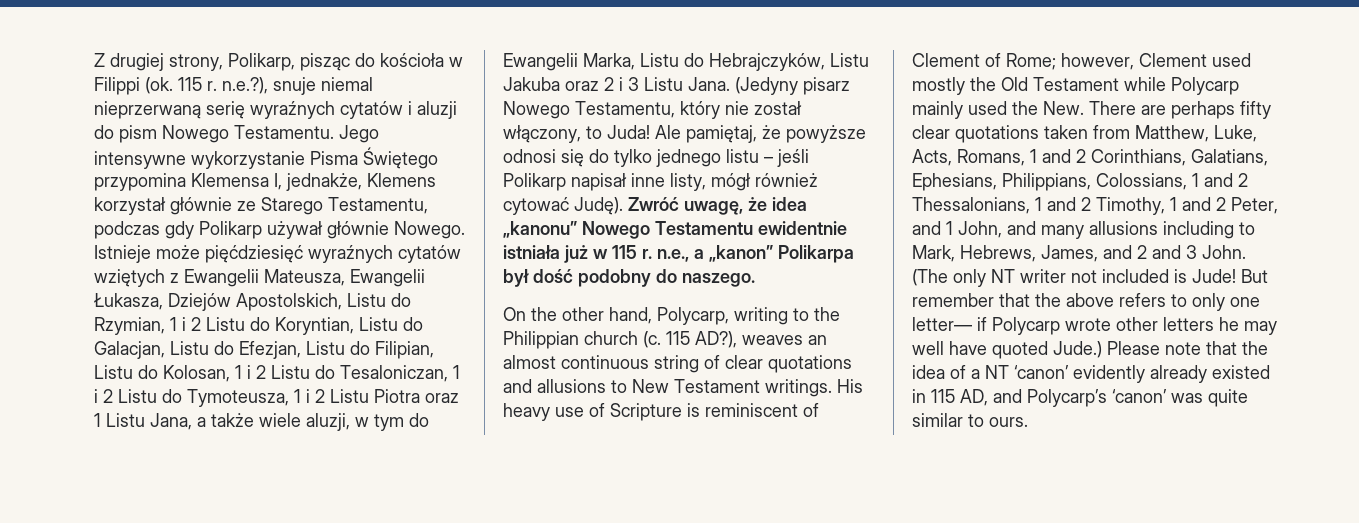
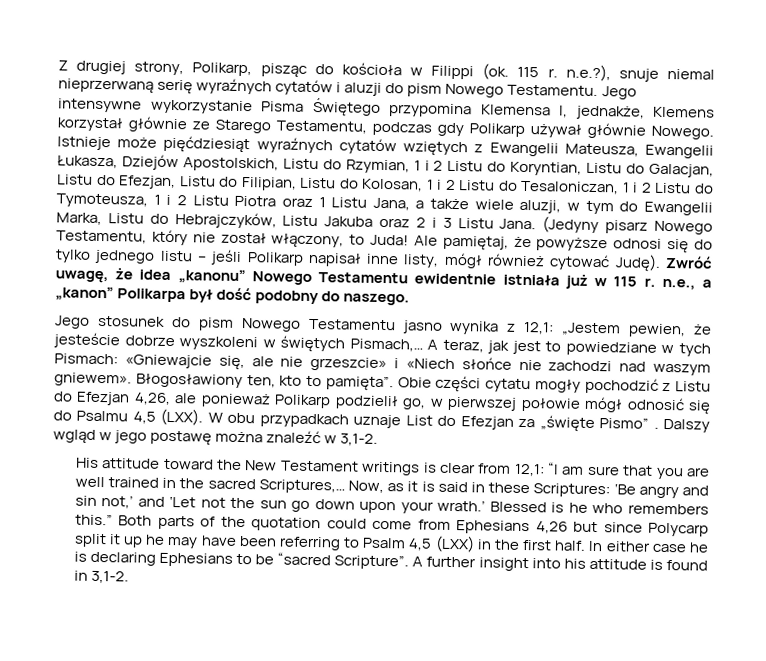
[205,245,303,263] pięćdziesięć -> [163,135,251,154] pięćdziesiąt
[503,307,840,325] [503,331,827,349] [503,355,852,373] [503,379,863,397] [503,403,819,421] [912,53,1251,70] [912,77,1239,95] [912,101,1271,119] [912,125,1257,143] [912,149,1268,166] [912,173,1248,191] [912,197,1278,215] [912,221,1255,239] [912,245,1246,262] [912,269,1268,287] [912,293,1260,311] [912,317,1277,335] [912,341,1268,359] [912,365,1270,383] [912,389,1248,407] [912,413,1028,427] On the other hand, Polycarp, writing to the Philippian church (c. 115 AD?), weaves an almost continuous string of clear quotations and allusions to New Testament writings. His heavy use of Scripture is reminiscent of Clement of Rome; however, Clement used mostly the Old Testament while Polycarp mainly used the New. There are perhaps fifty clear quotations taken from Matthew, Luke, Acts, Romans, 1 and 2 Corinthians, Galatians, Ephesians, Philippians, Colossians, 1 and 2 Thessalonians, 1 and 2 Timothy, 1 and 2 Peter, and 1 John, and many allusions including to Mark, Hebrews, James, and 2 and 3 John. (The only NT writer not included is Jude! But remember that the above refers to only one letter— if Polycarp wrote other letters he may well have quoted Jude.) Please note that the idea of a NT ‘canon’ evidently already existed in 115 AD, and Polycarp’s ‘canon’ was quite similar to ours. -> [54,315,712,338] [53,332,712,357] [54,353,711,376] [54,372,711,394] [53,391,711,415] [53,408,710,433] [53,429,379,446] [75,457,710,480] [74,476,710,499] [74,495,709,515] [74,513,709,537] [73,533,709,553] [73,551,709,572] [73,570,129,584] Jego stosunek do pism Nowego Testamentu jasno wynika z 12,1: „Jestem pewien, że jesteście dobrze wyszkoleni w świętych Pismach,… A teraz, jak jest to powiedziane w tych Pismach: «Gniewajcie się, ale nie grzeszcie» i «Niech słońce nie zachodzi nad waszym gniewem». Błogosławiony ten, kto to pamięta”. Obie części cytatu mogły pochodzić z Listu do Efezjan 4,26, ale ponieważ Polikarp podzielił go, w pierwszej połowie mógł odnosić się do Psalmu 4,5 (LXX). W obu przypadkach uznaje List do Efezjan za „święte Pismo” . Dalszy wgląd w jego postawę można znaleźć w 3,1-2. // His attitude toward the New Testament writings is clear from 12,1: “I am sure that you are well trained in the sacred Scriptures,… Now, as it is said in these Scriptures: ‘Be angry and sin not,’ and ‘Let not the sun go down upon your wrath.’ Blessed is he who remembers this.” Both parts of the quotation could come from Ephesians 4,26 but since Polycarp split it up he may have been referring to Psalm 4,5 (LXX) in the first half. In either case he is declaring Ephesians to be “sacred Scripture”. A further insight into his attitude is found in 3,1-2.

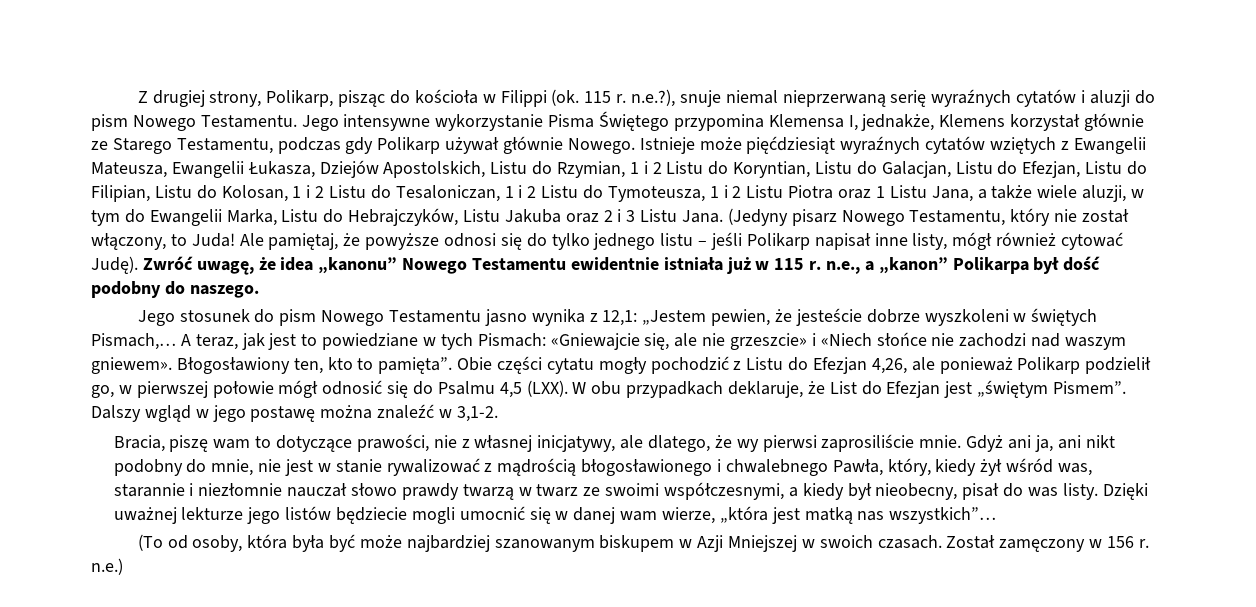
[353,414,402,429] uznaje -> [728,381,825,398] deklaruje, że
[518,415,659,433] za „święte Pismo” . -> [944,380,1127,398] jest „świętym Pismem”.
[75,457,710,480] [74,476,710,499] [74,495,709,515] [74,513,709,537] [73,533,709,553] [73,551,709,572] [73,570,129,584] His attitude toward the New Testament writings is clear from 12,1: “I am sure that you are well trained in the sacred Scriptures,… Now, as it is said in these Scriptures: ‘Be angry and sin not,’ and ‘Let not the sun go down upon your wrath.’ Blessed is he who remembers this.” Both parts of the quotation could come from Ephesians 4,26 but since Polycarp split it up he may have been referring to Psalm 4,5 (LXX) in the first half. In either case he is declaring Ephesians to be “sacred Scripture”. A further insight into his attitude is found in 3,1-2. -> [113,434,1115,452] [113,458,1093,476] [113,482,1148,500] [113,506,997,524] [137,534,1149,552] [91,558,123,575] Bracia, piszę wam to dotyczące prawości, nie z własnej inicjatywy, ale dlatego, że wy pierwsi zaprosiliście mnie. Gdyż ani ja, ani nikt podobny do mnie, nie jest w stanie rywalizować z mądrością błogosławionego i chwalebnego Pawła, który, kiedy żył wśród was, starannie i niezłomnie nauczał słowo prawdy twarzą w twarz ze swoimi współczesnymi, a kiedy był nieobecny, pisał do was listy. Dzięki uważnej lekturze jego listów będziecie mogli umocnić się w danej wam wierze, „która jest matką nas wszystkich”… // (To od osoby, która była być może najbardziej szanowanym biskupem w Azji Mniejszej w swoich czasach. Został zamęczony w 156 r. n.e.)

